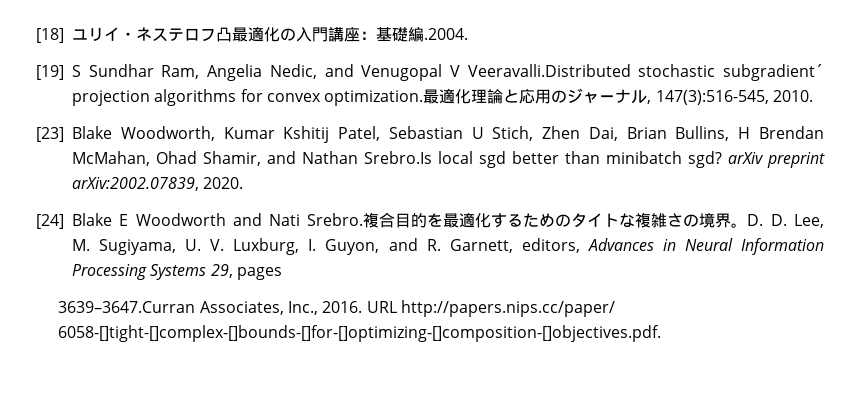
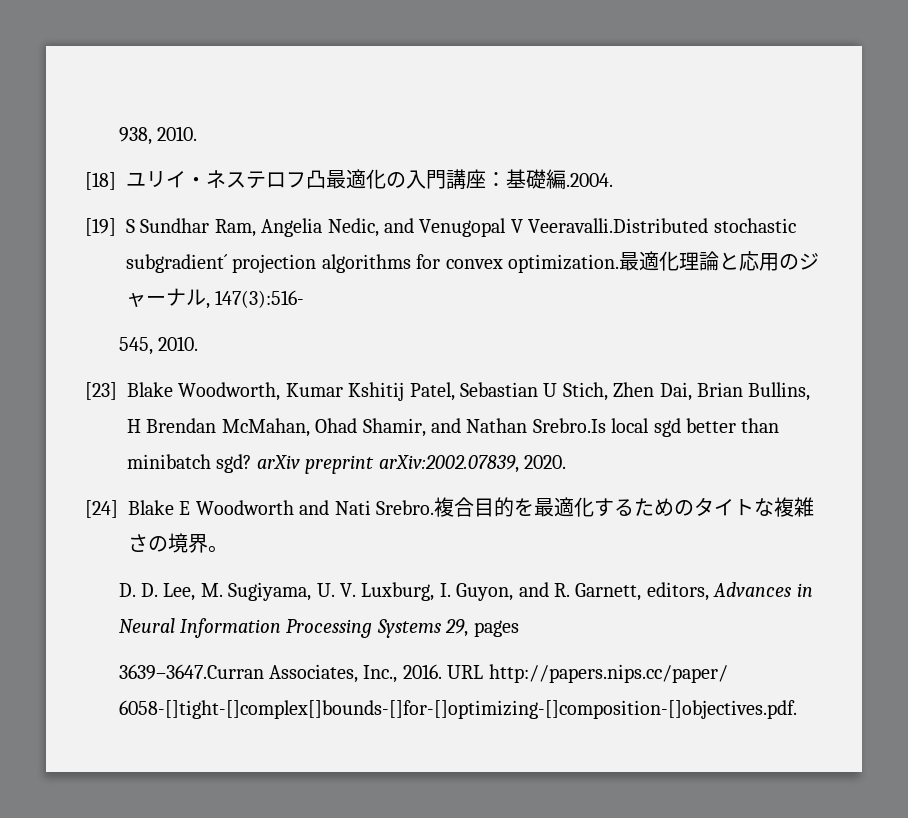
(36, 35) none -> [118,126,197,145] 938, 2010. //
[655,90,769,105] 147(3):516-545, -> [215,290,305,308] [118,337,153,355] 147(3):516- // 545,
(748, 225) none -> (228, 549) //
[58,325,662,342] 6058-[]tight-[]complex-[]bounds-[]for-[]optimizing-[]composition-[]objectives.pdf. -> [118,700,797,719] 6058-[]tight-[]complex[]bounds-[]for-[]optimizing-[]composition-[]objectives.pdf.

